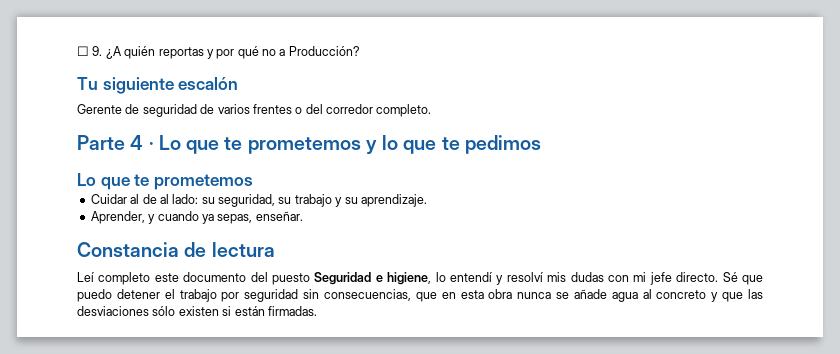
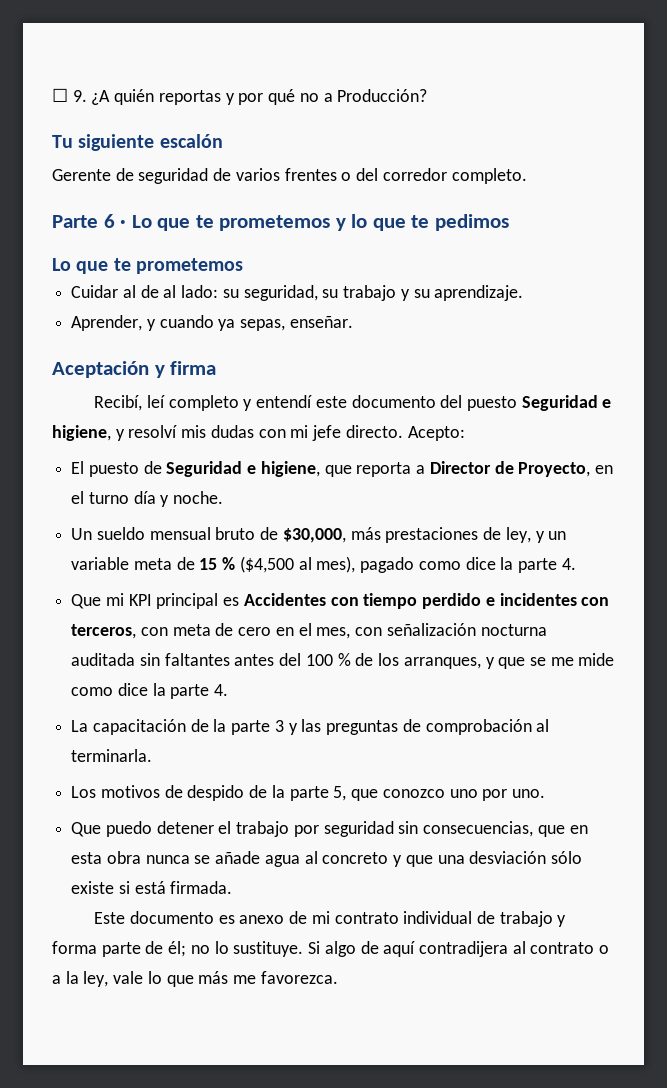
[130,135,144,150] 4 -> [103,214,115,228] 6
[77,242,275,257] [77,272,151,285] Constancia de lectura // Leí completo -> [52,361,217,378] [94,395,313,411] Aceptación y firma // Recibí, leí completo y entendí
[435,272,492,282] lo entendí -> (111, 433) none
[722,272,763,285] Sé que -> [407,426,465,441] [71,461,613,477] [71,491,224,507] [71,527,567,543] [71,556,576,573] [71,593,610,609] [71,623,547,639] [71,653,615,669] [71,683,229,699] [71,719,550,735] [71,749,153,762] [71,785,545,801] [71,822,102,837] Acepto: // El puesto de Seguridad e higiene, que reporta a Director de Proyecto, en el turno día y noche. // Un sueldo mensual bruto de $30,000, más prestaciones de ley, y un variable meta de 15 % ($4,500 al mes), pagado como dice la parte 4. // Que mi KPI principal es Accidentes con tiempo perdido e incidentes con terceros, con meta de cero en el mes, con señalización nocturna auditada sin faltantes antes del 100 % de los arranques, y que se me mide como dice la parte 4. // La capacitación de la parte 3 y las preguntas de comprobación al terminarla. // Los motivos de despido de la parte 5, que conozco uno por uno. // Que
[748,289,764,299] [77,306,317,316] las desviaciones sólo existen si están firmadas. -> [437,851,582,864] [71,881,233,894] [94,911,567,927] [52,941,610,957] [52,971,338,987] una desviación sólo existe si está firmada. // Este documento es anexo de mi contrato individual de trabajo y forma parte de él; no lo sustituye. Si algo de aquí contradijera al contrato o a la ley, vale lo que más me favorezca.

